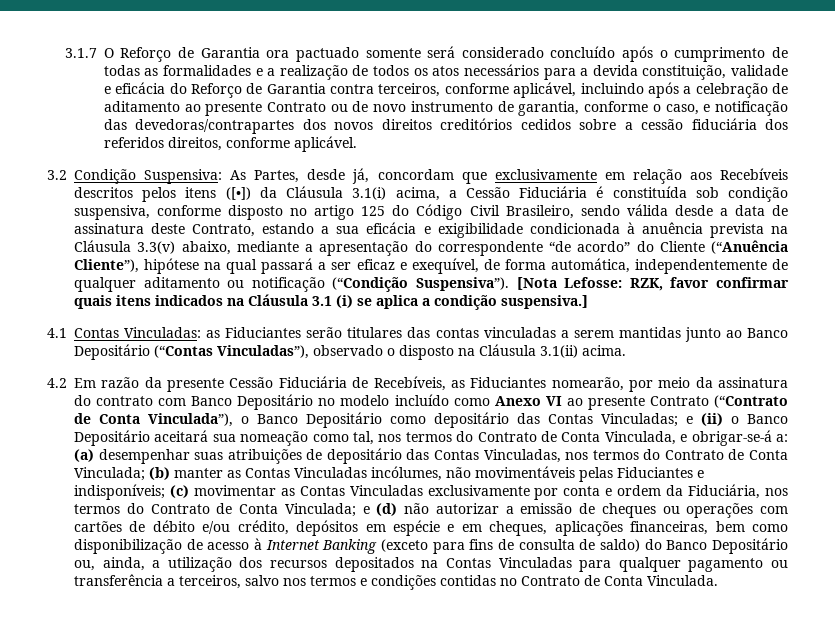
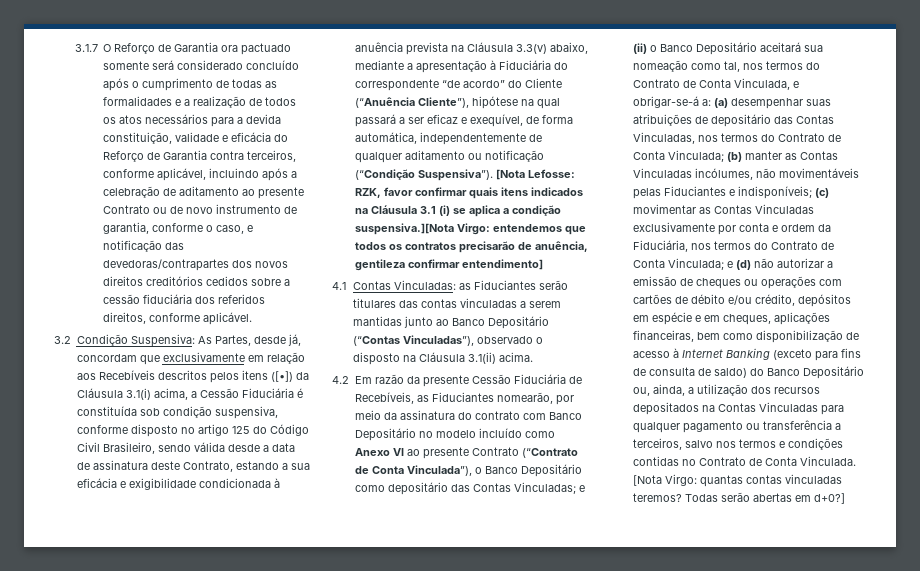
(409, 248) none -> [489,60,551,70] à Fiduciária
[501,295,588,309] suspensiva.] -> [354,223,586,235] [354,241,588,253] [354,259,543,271] suspensiva.][Nota Virgo: entendemos que todos os contratos precisarão de anuência, gentileza confirmar entendimento]
(718, 580) none -> [632,474,842,487] [632,492,845,504] [Nota Virgo: quantas contas vinculadas teremos? Todas serão abertas em d+0?]

